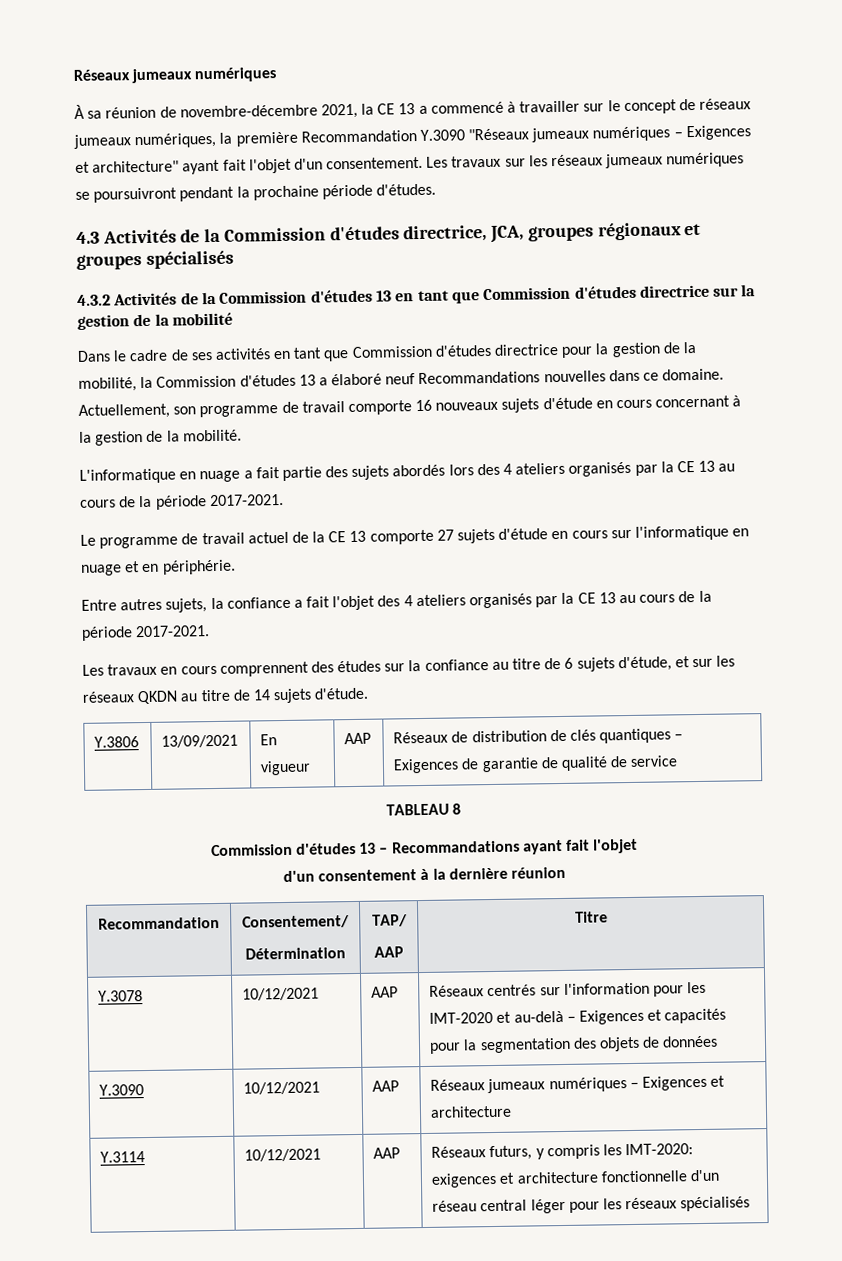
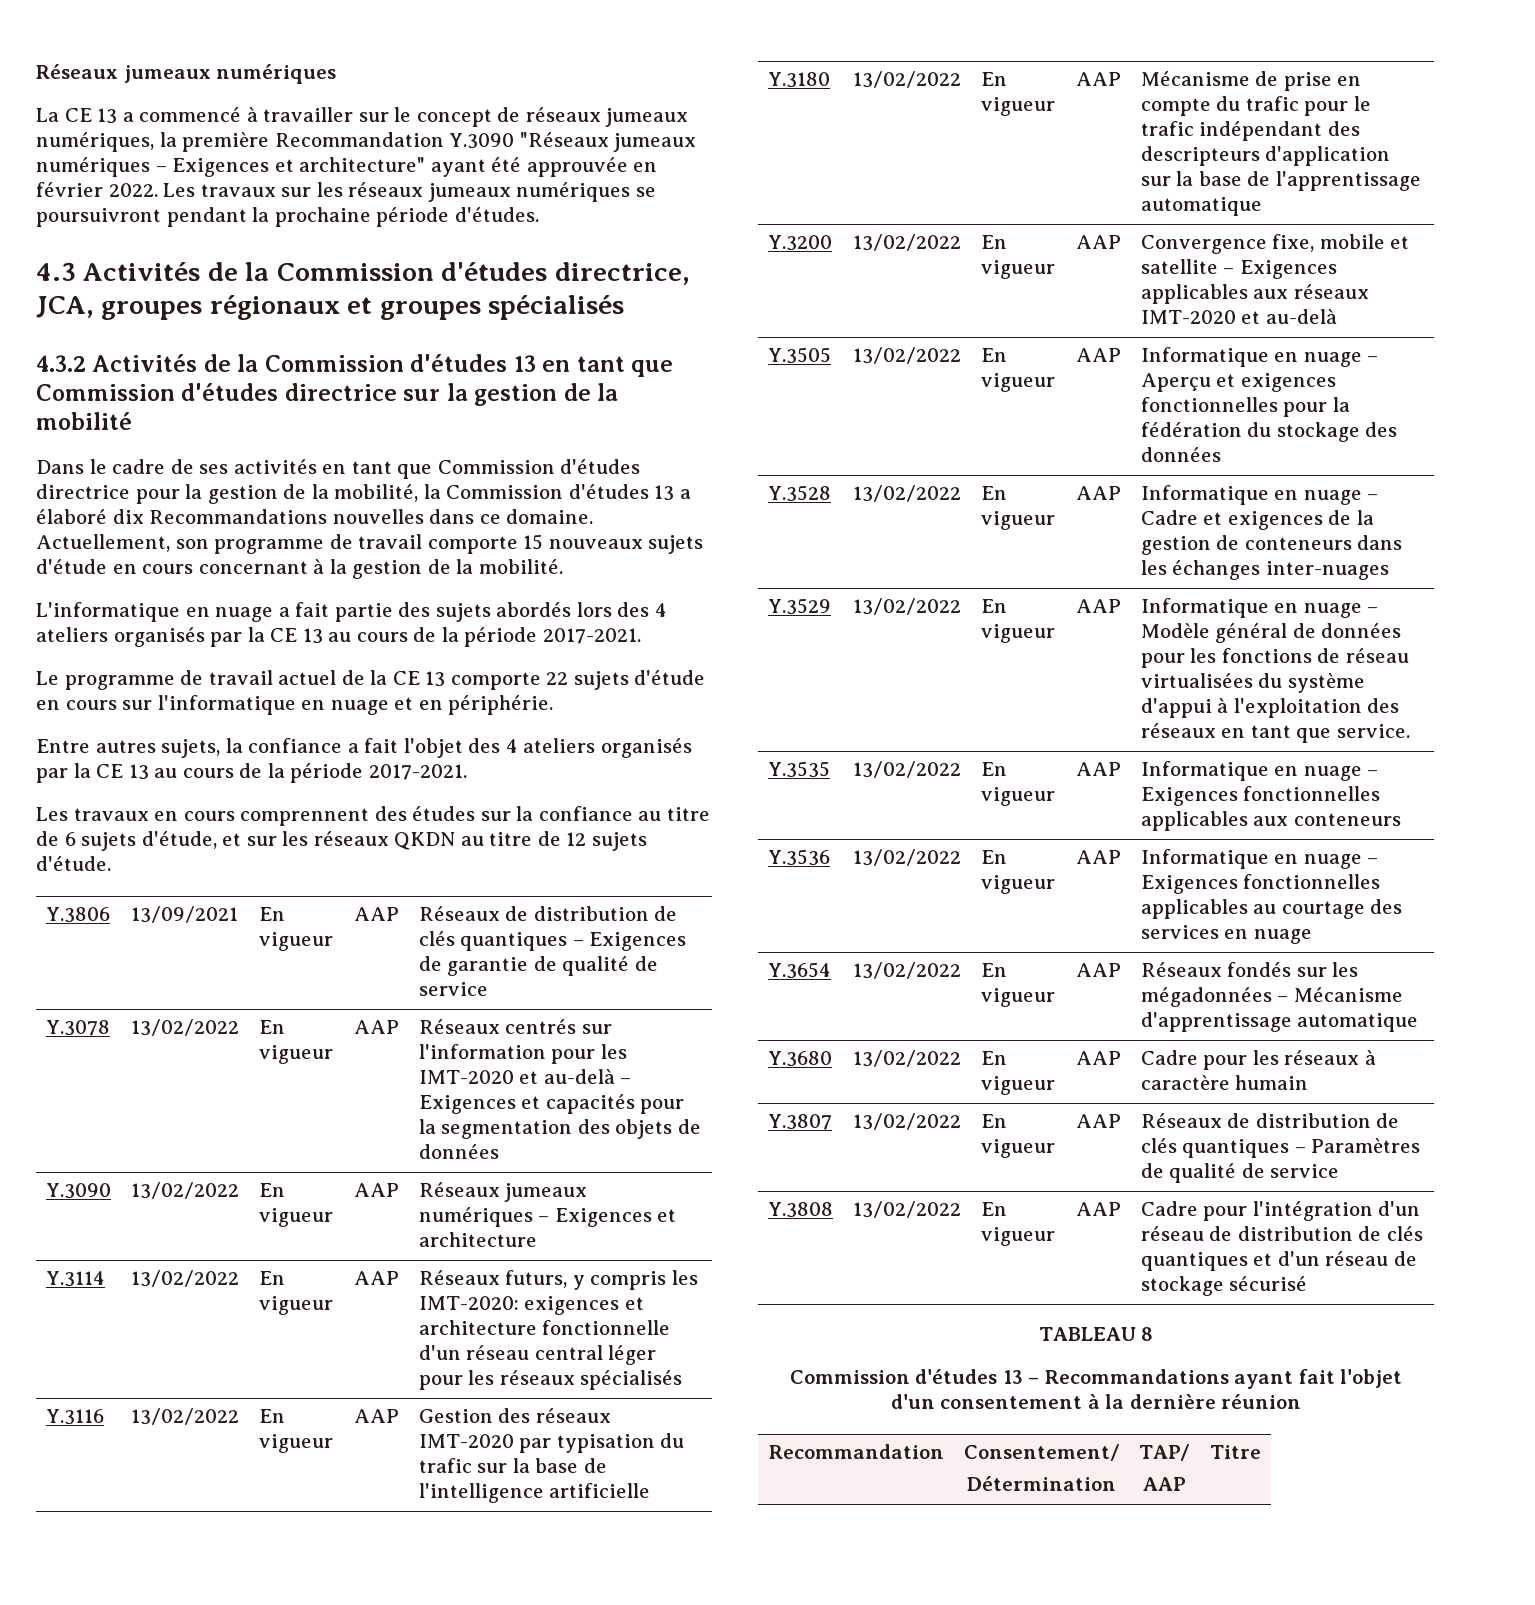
[74,103,375,119] À sa réunion de novembre-décembre 2021, la -> [36,108,59,122] La
[222,156,424,174] fait l'objet d'un consentement. -> [491,157,658,177] [36,182,158,197] été approuvée en février 2022.
[385,373,416,385] neuf -> [112,509,144,524] dix
[415,399,433,412] 16 -> [523,534,544,550] 15
[436,529,454,541] 27 -> [546,672,569,685] 22
[252,689,270,701] 14 -> [566,832,587,846] 12
(678, 761) none -> [45,1020,110,1036] [130,1019,239,1036] [258,1020,285,1034] [258,1045,333,1064] [353,1020,399,1034] [418,1019,612,1034] [418,1044,627,1064] [418,1069,632,1084] [418,1094,685,1114] [418,1119,701,1139] [418,1144,499,1159] [45,1183,111,1199] [130,1182,239,1199] [258,1183,285,1197] [258,1208,333,1227] [353,1183,399,1197] [418,1182,588,1202] [418,1207,677,1227] [418,1232,537,1247] [45,1271,105,1287] [130,1270,239,1287] [258,1271,285,1285] [258,1296,333,1315] [353,1271,399,1285] [418,1270,698,1290] [418,1296,644,1315] [418,1320,671,1335] [418,1345,657,1365] [418,1370,683,1390] [45,1409,104,1425] [130,1408,239,1425] [258,1409,285,1423] [258,1434,333,1453] [353,1409,399,1423] [418,1408,611,1423] [418,1433,685,1453] [418,1458,607,1473] [418,1483,651,1503] [767,72,830,88] [852,71,961,88] [980,72,1007,86] [980,97,1055,116] [1075,72,1121,86] [1140,71,1362,91] [1140,96,1371,116] [1140,121,1360,141] [1140,146,1391,166] [1140,171,1421,191] [1140,197,1262,216] [767,235,832,251] [852,234,961,251] [980,235,1007,249] [980,260,1055,279] [1075,235,1121,249] [1140,234,1410,254] [1140,259,1337,279] [1140,284,1369,304] [1140,309,1337,324] [767,347,831,364] [852,347,961,364] [980,348,1007,362] [980,373,1055,392] [1075,348,1121,362] [1140,347,1379,367] [1140,373,1336,392] [1140,397,1350,417] [1140,422,1398,442] [1140,447,1221,462] [767,485,831,502] [852,485,961,502] [980,486,1007,500] [980,511,1055,530] [1075,486,1121,500] [1140,485,1379,505] [1140,510,1374,530] [1140,535,1403,555] [1140,560,1389,580] [767,598,831,615] [852,598,961,615] [980,599,1007,613] [980,624,1055,643] [1075,599,1121,613] [1140,598,1379,618] [1140,623,1402,643] [1140,648,1409,668] [1140,673,1365,693] [1140,698,1400,718] [1140,723,1410,743] [767,761,830,778] [852,761,961,778] [980,762,1007,776] [980,787,1055,806] [1075,762,1121,776] [1140,761,1379,781] [1140,786,1381,806] [1140,811,1401,831] [767,849,830,866] [852,849,961,866] [980,850,1007,864] [980,875,1055,894] [1075,850,1121,864] [1140,849,1379,869] [1140,874,1381,894] [1140,899,1403,919] [1140,925,1312,944] [767,962,831,979] [852,962,961,979] [980,963,1007,977] [980,988,1055,1007] [1075,963,1121,977] [1140,962,1359,977] [1140,987,1403,1007] [1140,1012,1419,1032] [767,1051,832,1067] [852,1050,961,1067] [980,1051,1007,1065] [980,1076,1055,1095] [1075,1051,1121,1065] [1140,1050,1376,1070] [1140,1075,1309,1090] [767,1114,832,1130] [852,1113,961,1130] [980,1114,1007,1128] [980,1139,1055,1158] [1075,1114,1121,1128] [1140,1113,1400,1128] [1140,1138,1421,1158] [1140,1163,1340,1183] [767,1202,833,1218] [852,1201,961,1218] [980,1202,1007,1216] [980,1227,1055,1246] [1075,1202,1121,1216] [1140,1201,1421,1221] [1140,1226,1423,1241] [1140,1251,1417,1271] [1140,1276,1308,1296] // Y.3078 | 13/02/2022 | En vigueur | AAP | Réseaux centrés sur l'information pour les IMT-2020 et au-delà – Exigences et capacités pour la segmentation des objets de données // Y.3090 | 13/02/2022 | En vigueur | AAP | Réseaux jumeaux numériques – Exigences et architecture // Y.3114 | 13/02/2022 | En vigueur | AAP | Réseaux futurs, y compris les IMT-2020: exigences et architecture fonctionnelle d'un réseau central léger pour les réseaux spécialisés // Y.3116 | 13/02/2022 | En vigueur | AAP | Gestion des réseaux IMT-2020 par typisation du trafic sur la base de l'intelligence artificielle // Y.3180 | 13/02/2022 | En vigueur | AAP | Mécanisme de prise en compte du trafic pour le trafic indépendant des descripteurs d'application sur la base de l'apprentissage automatique // Y.3200 | 13/02/2022 | En vigueur | AAP | Convergence fixe, mobile et satellite – Exigences applicables aux réseaux IMT-2020 et au-delà // Y.3505 | 13/02/2022 | En vigueur | AAP | Informatique en nuage – Aperçu et exigences fonctionnelles pour la fédération du stockage des données // Y.3528 | 13/02/2022 | En vigueur | AAP | Informatique en nuage – Cadre et exigences de la gestion de conteneurs dans les échanges inter-nuages // Y.3529 | 13/02/2022 | En vigueur | AAP | Informatique en nuage – Modèle général de données pour les fonctions de réseau virtualisées du système d'appui à l'exploitation des réseaux en tant que service. // Y.3535 | 13/02/2022 | En vigueur | AAP | Informatique en nuage – Exigences fonctionnelles applicables aux conteneurs // Y.3536 | 13/02/2022 | En vigueur | AAP | Informatique en nuage – Exigences fonctionnelles applicables au courtage des services en nuage // Y.3654 | 13/02/2022 | En vigueur | AAP | Réseaux fondés sur les mégadonnées – Mécanisme d'apprentissage automatique // Y.3680 | 13/02/2022 | En vigueur | AAP | Cadre pour les réseaux à caractère humain // Y.3807 | 13/02/2022 | En vigueur | AAP | Réseaux de distribution de clés quantiques – Paramètres de qualité de service // Y.3808 | 13/02/2022 | En vigueur | AAP | Cadre pour l'intégration d'un réseau de distribution de clés quantiques et d'un réseau de stockage sécurisé
[98,990,144,1002] [242,987,320,1001] [371,986,399,998] [429,981,707,997] [429,1008,727,1025] [429,1035,719,1054] [99,1084,145,1096] [243,1081,321,1095] [372,1080,400,1092] [430,1075,726,1094] [430,1105,513,1118] [100,1151,146,1163] [244,1148,322,1162] [373,1147,401,1159] [431,1143,694,1161] [431,1169,720,1188] [432,1196,751,1214] // Y.3078 | 10/12/2021 | AAP | Réseaux centrés sur l'information pour les IMT-2020 et au-delà – Exigences et capacités pour la segmentation des objets de données // Y.3090 | 10/12/2021 | AAP | Réseaux jumeaux numériques – Exigences et architecture // Y.3114 | 10/12/2021 | AAP | Réseaux futurs, y compris les IMT-2020: exigences et architecture fonctionnelle d'un réseau central léger pour les réseaux spécialisés -> (1261, 1452) none

